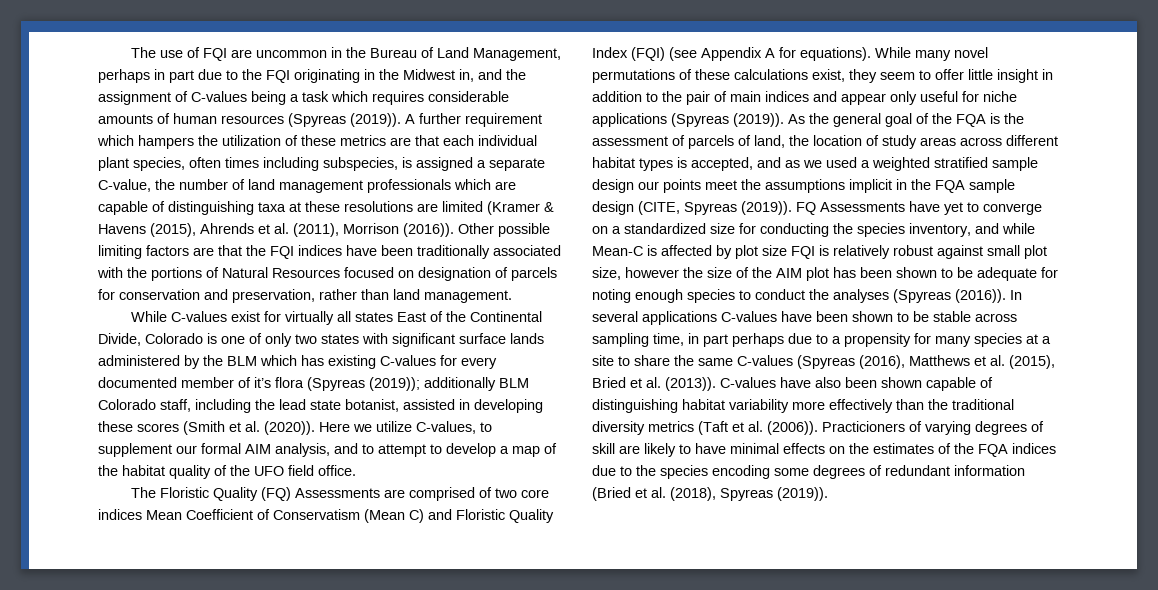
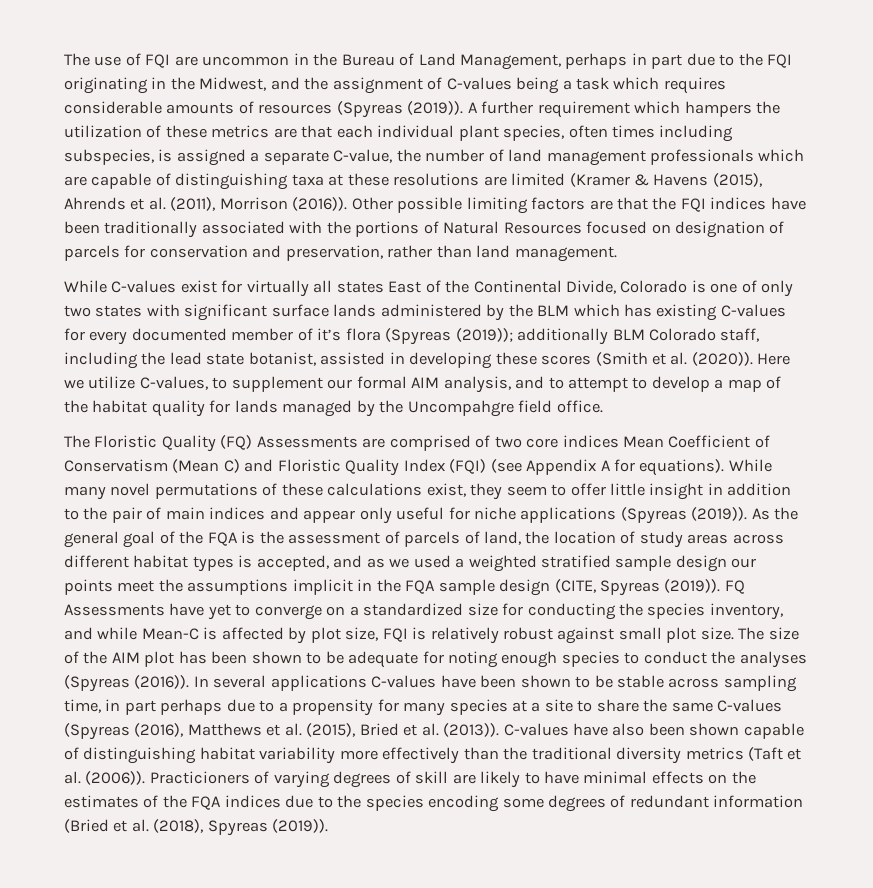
[403,69,474,82] Midwest in, -> [199,77,267,91] Midwest,
[173,113,217,124] human -> (254, 107) none
[214,465,284,476] of the UFO -> [209,400,514,417] for lands managed by the Uncompahgre
[762,245,787,256] size -> [345,627,379,641] size,
[592,267,703,280] size, however the -> [700,627,765,640] size. The

